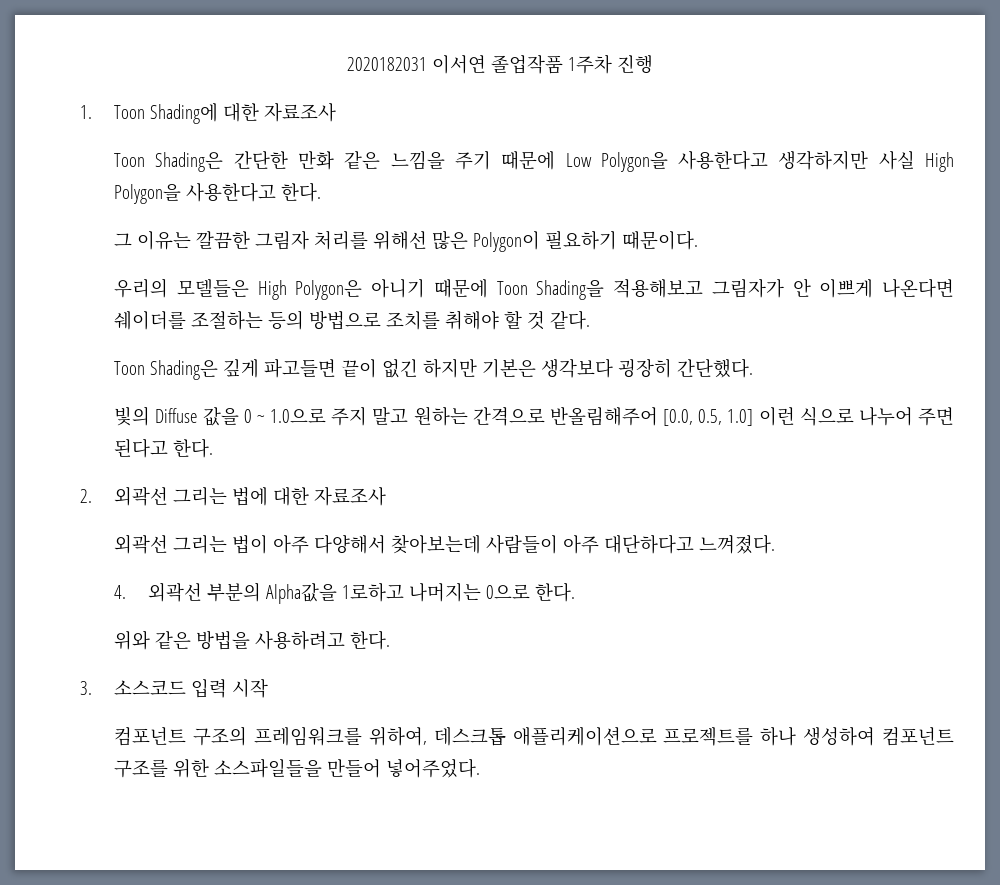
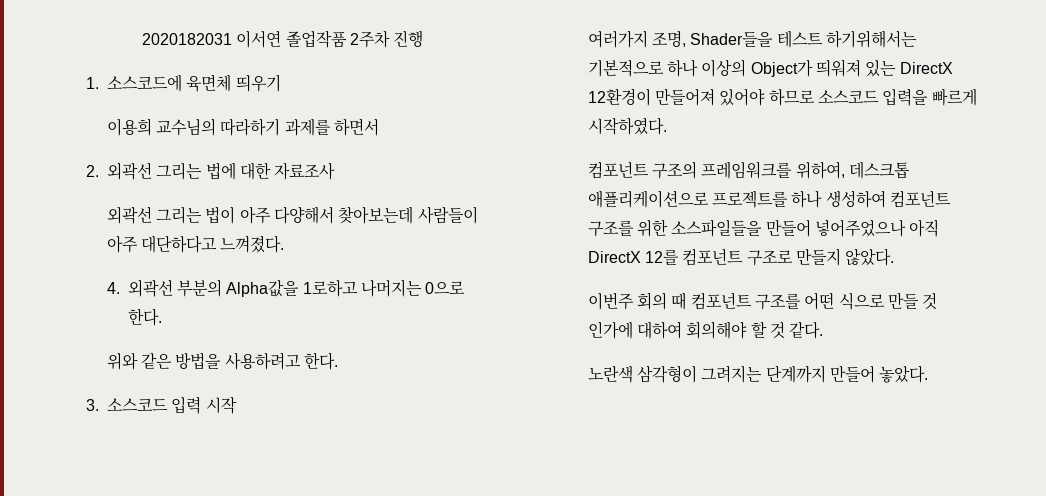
[567,54,612,74] 1주차 -> [349,30,390,48] 2주차
[114,102,337,124] [114,150,954,172] [114,182,322,204] [114,230,699,252] [114,278,954,300] [114,310,591,330] [114,358,754,380] [114,406,955,426] [114,438,214,458] Toon Shading에 대한 자료조사 // Toon Shading은 간단한 만화 같은 느낌을 주기 때문에 Low Polygon을 사용한다고 생각하지만 사실 High Polygon을 사용한다고 한다. // 그 이유는 깔끔한 그림자 처리를 위해선 많은 Polygon이 필요하기 때문이다. // 우리의 모델들은 High Polygon은 아니기 때문에 Toon Shading을 적용해보고 그림자가 안 이쁘게 나온다면 쉐이더를 조절하는 등의 방법으로 조치를 취해야 할 것 같다. // Toon Shading은 깊게 파고들면 끝이 없긴 하지만 기본은 생각보다 굉장히 간단했다. // 빛의 Diffuse 값을 0 ~ 1.0으로 주지 말고 원하는 간격으로 반올림해주어 [0.0, 0.5, 1.0] 이런 식으로 나누어 주면 된다고 한다. -> [106,74,281,92] [106,118,380,136] 소스코드에 육면체 띄우기 // 이용희 교수님의 따라하기 과제를 하면서
(269, 688) none -> [587,30,918,48] [587,59,953,77] [587,88,977,106] [587,117,667,135] // 여러가지 조명, Shader들을 테스트 하기위해서는 기본적으로 하나 이상의 Object가 띄워져 있는 DirectX 12환경이 만들어져 있어야 하므로 소스코드 입력을 빠르게 시작하였다.
[386,758,481,778] 넣어주었다. -> [815,219,940,237] [587,248,895,266] [587,292,938,310] [587,321,824,339] [587,365,929,383] 넣어주었으나 아직 DirectX 12를 컴포넌트 구조로 만들지 않았다. // 이번주 회의 때 컴포넌트 구조를 어떤 식으로 만들 것 인가에 대하여 회의해야 할 것 같다. // 노란색 삼각형이 그려지는 단계까지 만들어 놓았다.

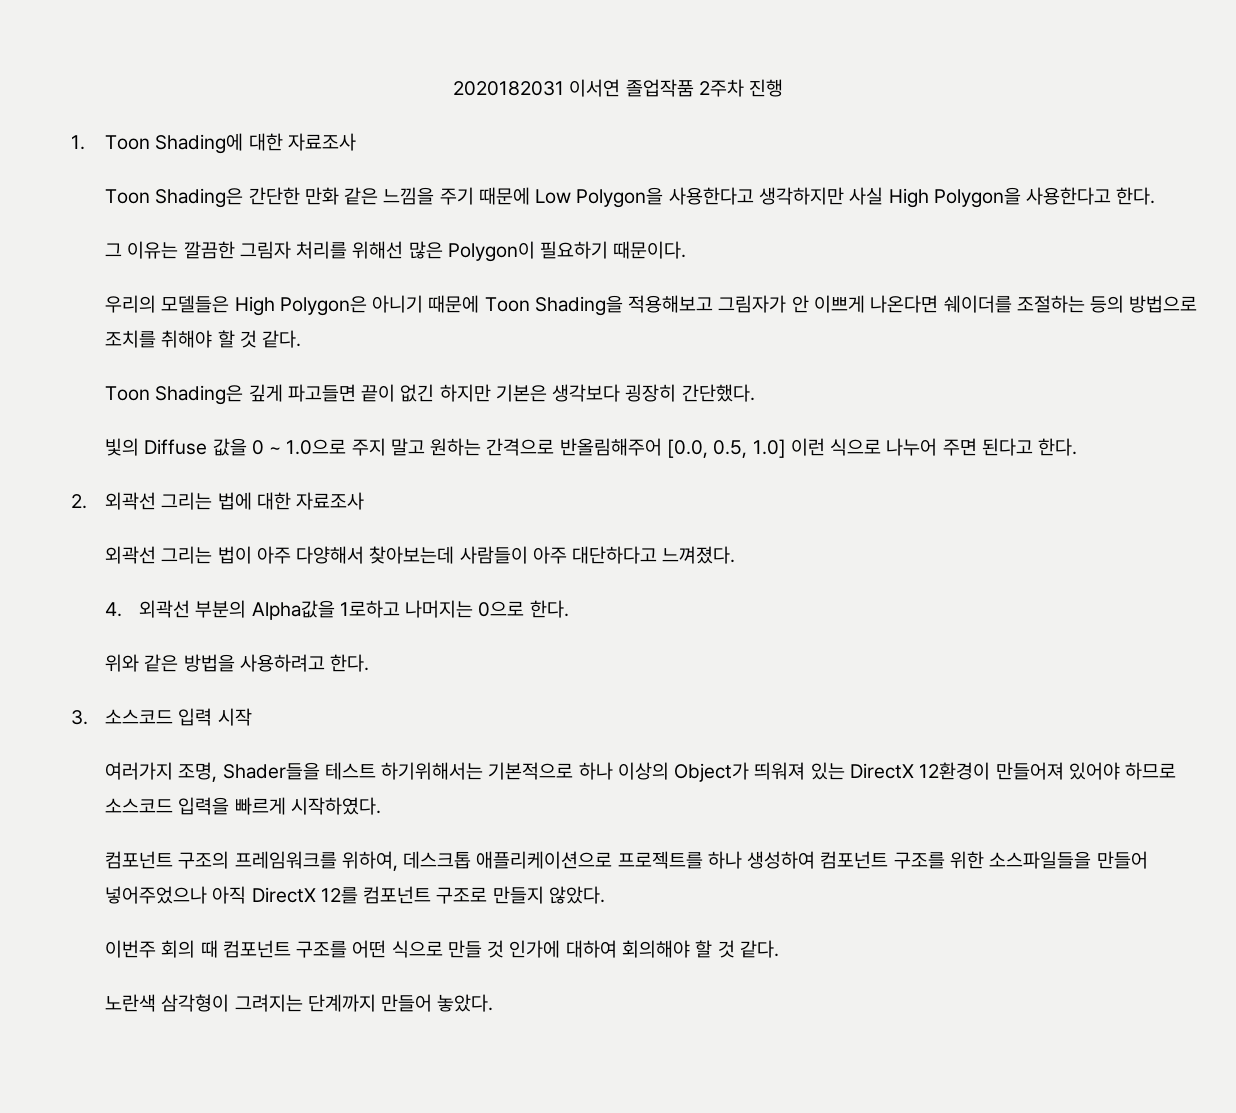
[106,74,281,92] [106,118,380,136] 소스코드에 육면체 띄우기 // 이용희 교수님의 따라하기 과제를 하면서 -> [105,133,356,154] [105,187,1156,208] [105,241,687,262] [105,295,1198,316] [105,330,302,348] [105,384,755,405] [105,438,1078,458] Toon Shading에 대한 자료조사 // Toon Shading은 간단한 만화 같은 느낌을 주기 때문에 Low Polygon을 사용한다고 생각하지만 사실 High Polygon을 사용한다고 한다. // 그 이유는 깔끔한 그림자 처리를 위해선 많은 Polygon이 필요하기 때문이다. // 우리의 모델들은 High Polygon은 아니기 때문에 Toon Shading을 적용해보고 그림자가 안 이쁘게 나온다면 쉐이더를 조절하는 등의 방법으로 조치를 취해야 할 것 같다. // Toon Shading은 깊게 파고들면 끝이 없긴 하지만 기본은 생각보다 굉장히 간단했다. // 빛의 Diffuse 값을 0 ~ 1.0으로 주지 말고 원하는 간격으로 반올림해주어 [0.0, 0.5, 1.0] 이런 식으로 나누어 주면 된다고 한다.

